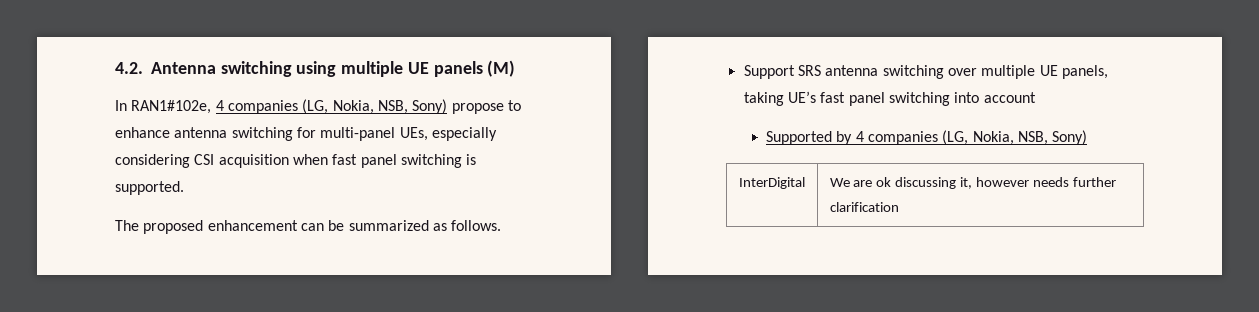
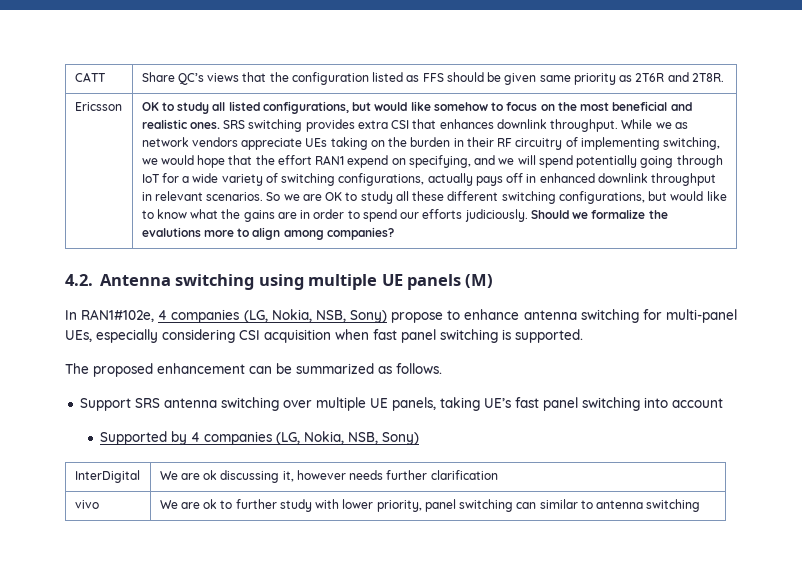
(115, 68) none -> [74,72,106,82] [141,72,724,85] [74,102,122,111] [141,101,692,114] [141,119,688,132] [141,137,721,150] [141,155,723,168] [141,173,717,186] [141,191,727,204] [141,209,668,222] [141,227,394,240] CATT | Share QC’s views that the configuration listed as FFS should be given same priority as 2T6R and 2T8R. // Ericsson | OK to study all listed configurations, but would like somehow to focus on the most beneficial and realistic ones. SRS switching provides extra CSI that enhances downlink throughput. While we as network vendors appreciate UEs taking on the burden in their RF circuitry of implementing switching, we would hope that the effort RAN1 expend on specifying, and we will spend potentially going through IoT for a wide variety of switching configurations, actually pays off in enhanced downlink throughput in relevant scenarios. So we are OK to study all these different switching configurations, but would like to know what the gains are in order to spend our efforts judiciously. Should we formalize the evalutions more to align among companies? //
(899, 207) none -> [74,500,99,509] [159,499,701,512] // vivo | We are ok to further study with lower priority, panel switching can similar to antenna switching

